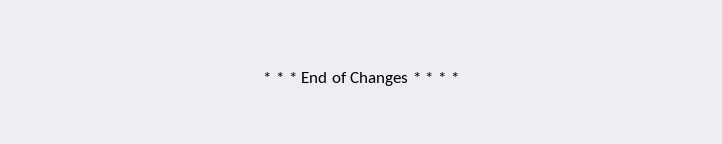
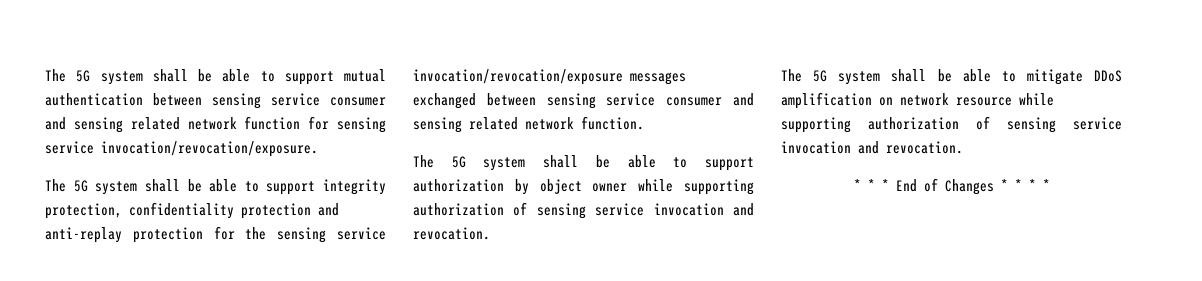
(263, 77) none -> [45,69,386,85] [45,93,386,109] [45,116,386,133] [45,141,318,157] [45,179,386,195] [45,202,339,219] [45,226,387,243] [413,69,686,85] [413,93,754,109] [413,116,644,133] [413,155,754,171] [413,179,754,195] [413,202,754,219] [413,227,490,240] [781,69,1122,85] [781,92,1054,109] [781,116,1122,133] [781,141,963,154] The 5G system shall be able to support mutual authentication between sensing service consumer and sensing related network function for sensing service invocation/revocation/exposure. // The 5G system shall be able to support integrity protection, confidentiality protection and anti-replay protection for the sensing service invocation/revocation/exposure messages exchanged between sensing service consumer and sensing related network function. // The 5G system shall be able to support authorization by object owner while supporting authorization of sensing service invocation and revocation. // The 5G system shall be able to mitigate DDoS amplification on network resource while supporting authorization of sensing service invocation and revocation. //

